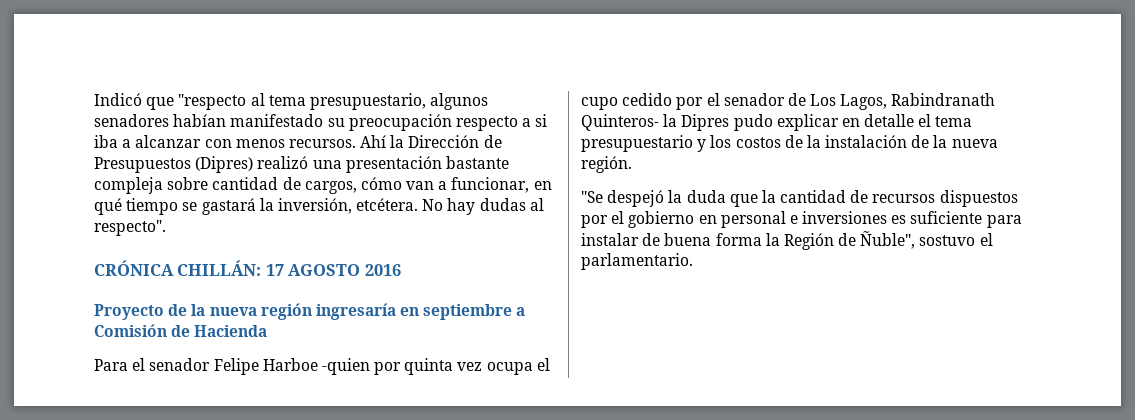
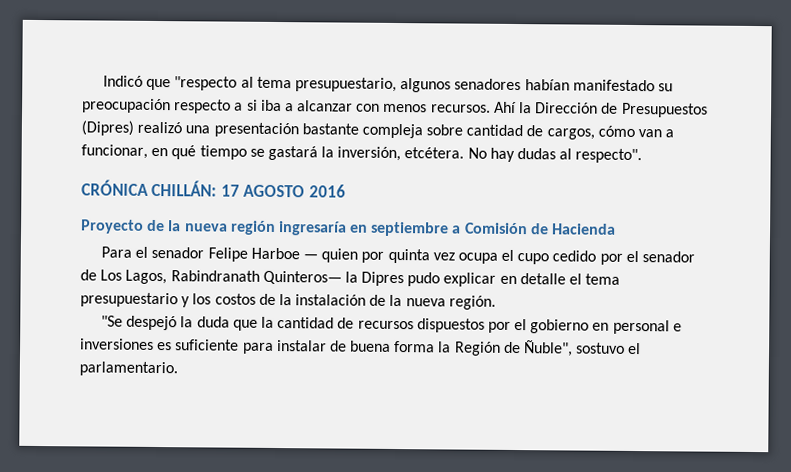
[321,358,370,375] -quien -> [302,248,359,263] — quien
[581,114,659,131] Quinteros- -> [262,270,342,285] Quinteros—

